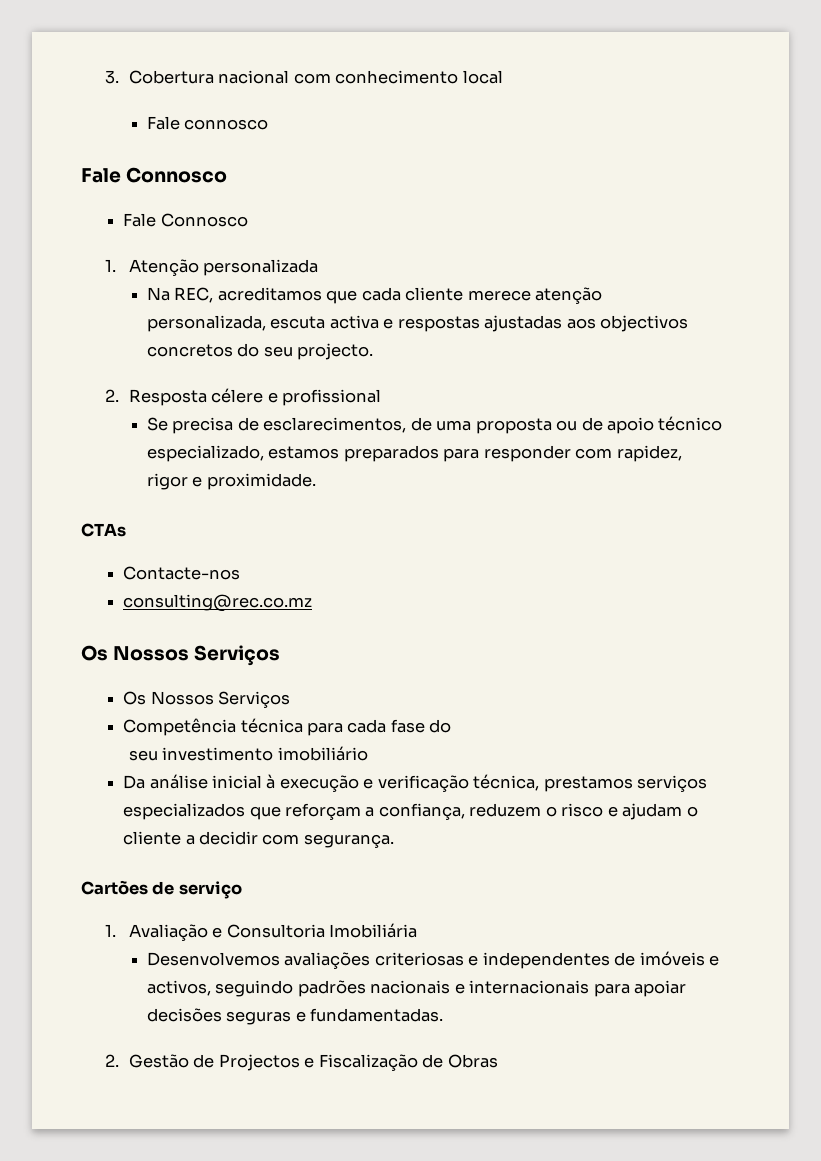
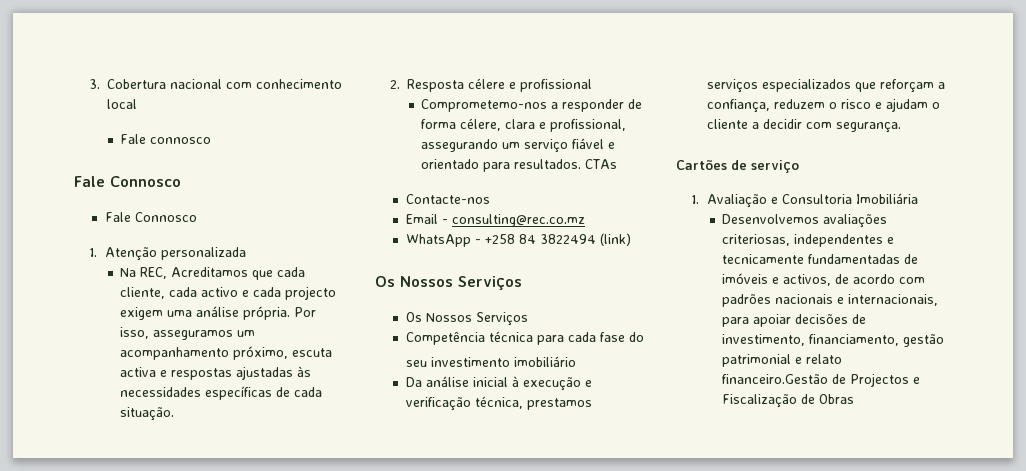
[217,287,322,301] acreditamos -> [171,267,249,277] Acreditamos
[405,287,603,304] [146,315,266,332] cliente merece atenção personalizada, -> [120,286,337,300] [120,306,317,320] [120,327,256,340] [120,346,289,360] cliente, cada activo e cada projecto exigem uma análise própria. Por isso, asseguramos um acompanhamento próximo,
[566,315,689,332] [146,343,374,360] aos objectivos concretos do seu projecto. -> [297,366,312,377] [120,386,323,400] [120,407,175,421] às necessidades específicas de cada situação.
[146,416,723,434] [146,445,682,462] [146,473,316,490] Se precisa de esclarecimentos, de uma proposta ou de apoio técnico especializado, estamos preparados para responder com rapidez, rigor e proximidade. // -> [421,99,643,112] [421,118,627,132] [421,138,616,153] [421,159,582,172] Comprometemo-nos a responder de forma célere, clara e profissional, assegurando um serviço fiável e orientado para resultados.
(241, 573) none -> [405,214,448,224] Email -
(313, 603) none -> [405,233,631,247] // WhatsApp - +258 84 3822494 (link)
[374,952,610,969] criteriosas e independentes -> [722,234,895,247] [722,254,901,264] criteriosas, independentes e tecnicamente fundamentadas
[215,980,294,997] seguindo -> [835,274,926,284] de acordo com
[469,980,590,994] internacionais -> [848,294,939,306] internacionais,
[226,1008,444,1025] [104,1054,189,1068] seguras e fundamentadas. // 2. Gestão -> [852,314,867,324] [722,334,945,347] [722,354,843,367] [722,374,829,384] de investimento, financiamento, gestão patrimonial e relato financeiro.Gestão

